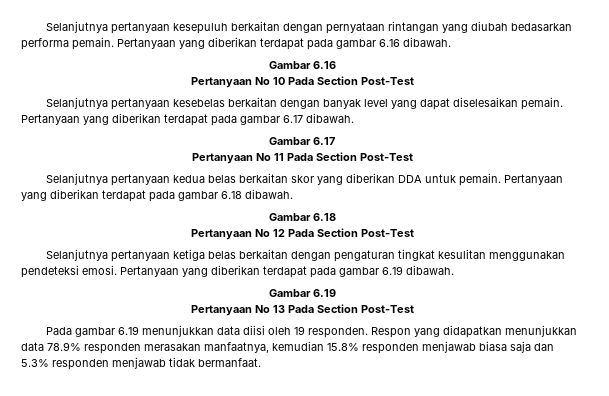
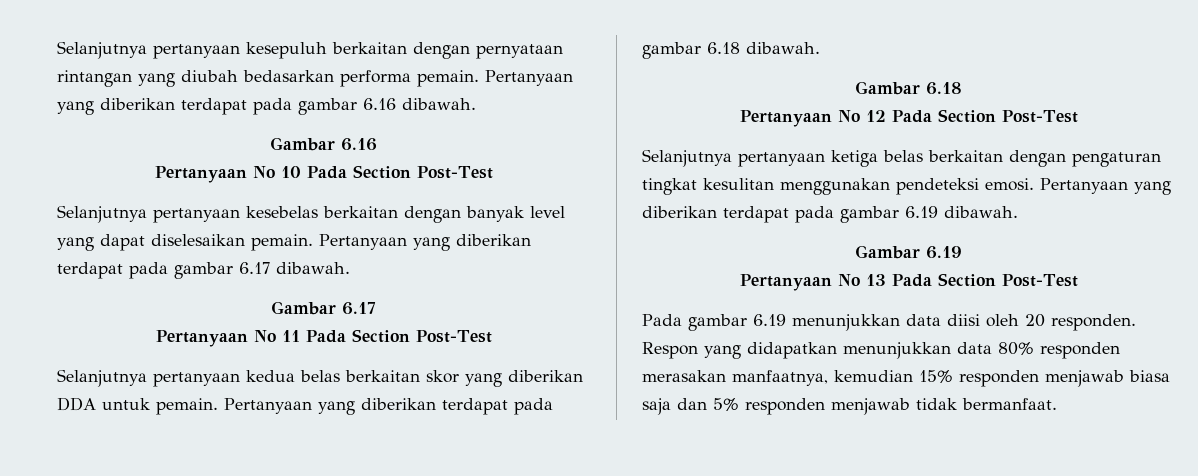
[294,326,306,335] 19 -> [1025,314,1045,327] 20
[47,342,81,351] 78.9% -> [998,342,1034,355] 80%
[327,343,359,351] 15.8% -> [919,370,953,383] 15%
[21,359,49,367] 5.3% -> [713,398,739,411] 5%

